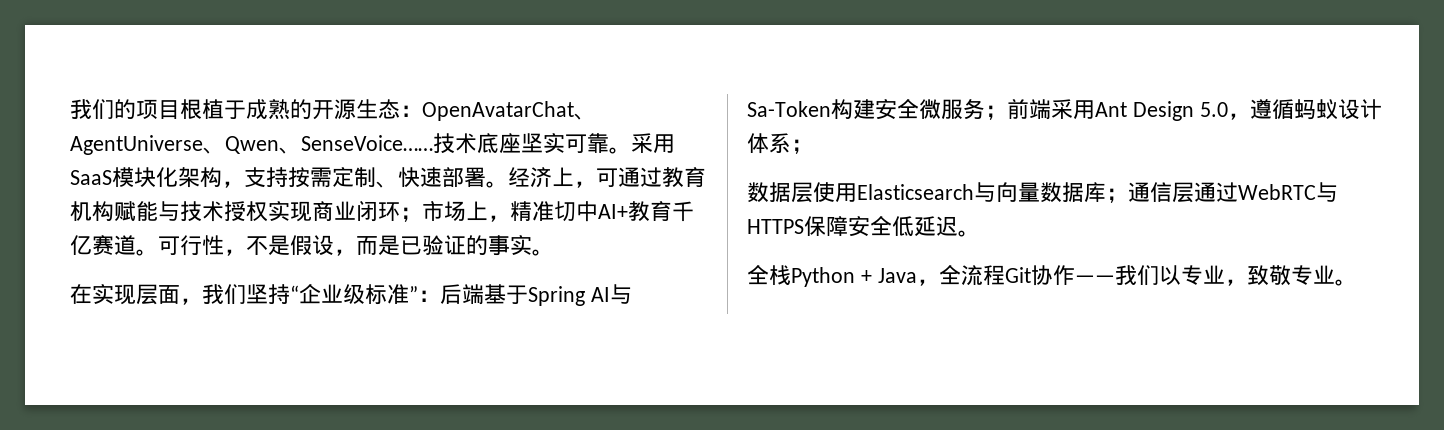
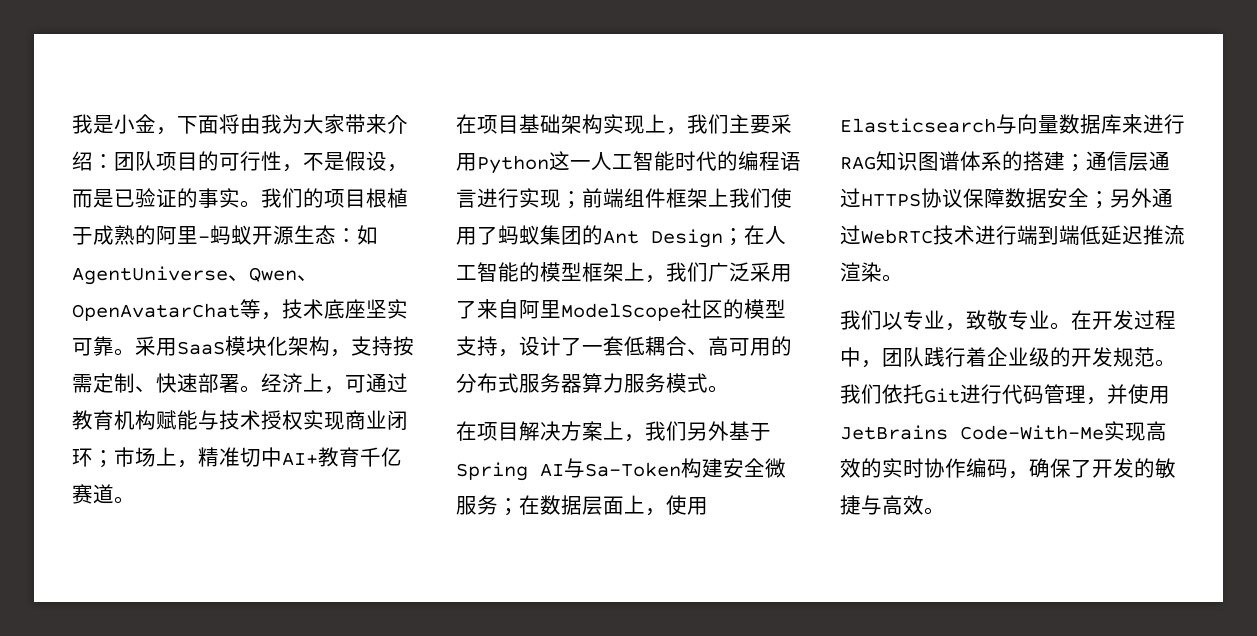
[70,99,92,119] 我 -> [72,114,408,135] [72,151,408,172] [72,188,282,208] 我是小金，下面将由我为大家带来介绍：团队项目的可行性，不是假设，而是已验证的事实。我
(312, 109) none -> [156,225,252,245] 阿里-蚂蚁
[422,101,596,121] OpenAvatarChat、 -> [357,225,378,245] 如
[301,135,433,151] SenseVoice…… -> [72,299,282,321] OpenAvatarChat等，
[158,235,554,256] [70,284,484,305] 可行性，不是假设，而是已验证的事实。 // 在实现层面，我们坚持“企业级标准”：后端 -> [456,114,792,135] [456,151,801,174] [456,188,792,209] [456,225,786,248] [456,262,792,283] [456,299,786,321] [456,336,792,357] [456,373,729,393] [456,421,729,442] // 在项目基础架构实现上，我们主要采用Python这一人工智能时代的编程语言进行实现；前端组件框架上我们使用了蚂蚁集团的Ant Design；在人工智能的模型框架上，我们广泛采用了来自阿里ModelScope社区的模型支持，设计了一套低耦合、高可用的分布式服务器算力服务模式。 // 在项目解决方案上，我们另外
[1007,98,1382,121] [747,133,813,154] [747,182,813,203] 前端采用Ant Design 5.0，遵循蚂蚁设计体系； // 数据层 -> [519,495,666,516] 在数据层面上，
[1106,182,1338,203] [747,216,980,237] [747,265,1115,287] ；通信层通过WebRTC与HTTPS保障安全低延迟。 // 全栈Python + Java，全流程Git协作—— -> [1122,114,1185,134] [840,151,1170,172] [840,188,1173,209] [840,225,1185,245] [840,262,903,282] 来进行RAG知识图谱体系的搭建；通信层通过HTTPS协议保障数据安全；另外通过WebRTC技术进行端到端低延迟推流渲染。 //
(1357, 282) none -> [1071,310,1176,330] [840,347,1176,368] [840,384,1170,405] [840,421,1167,441] [840,458,1176,479] [840,495,945,515] 在开发过程中，团队践行着企业级的开发规范。我们依托Git进行代码管理，并使用JetBrains Code-With-Me实现高效的实时协作编码，确保了开发的敏捷与高效。

